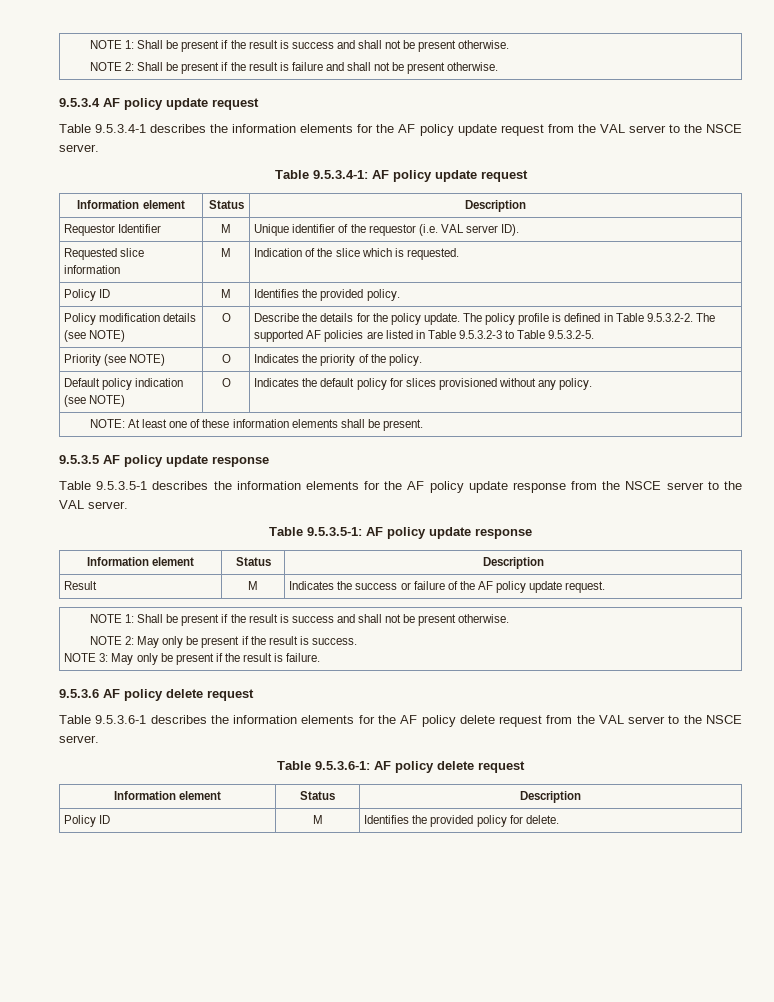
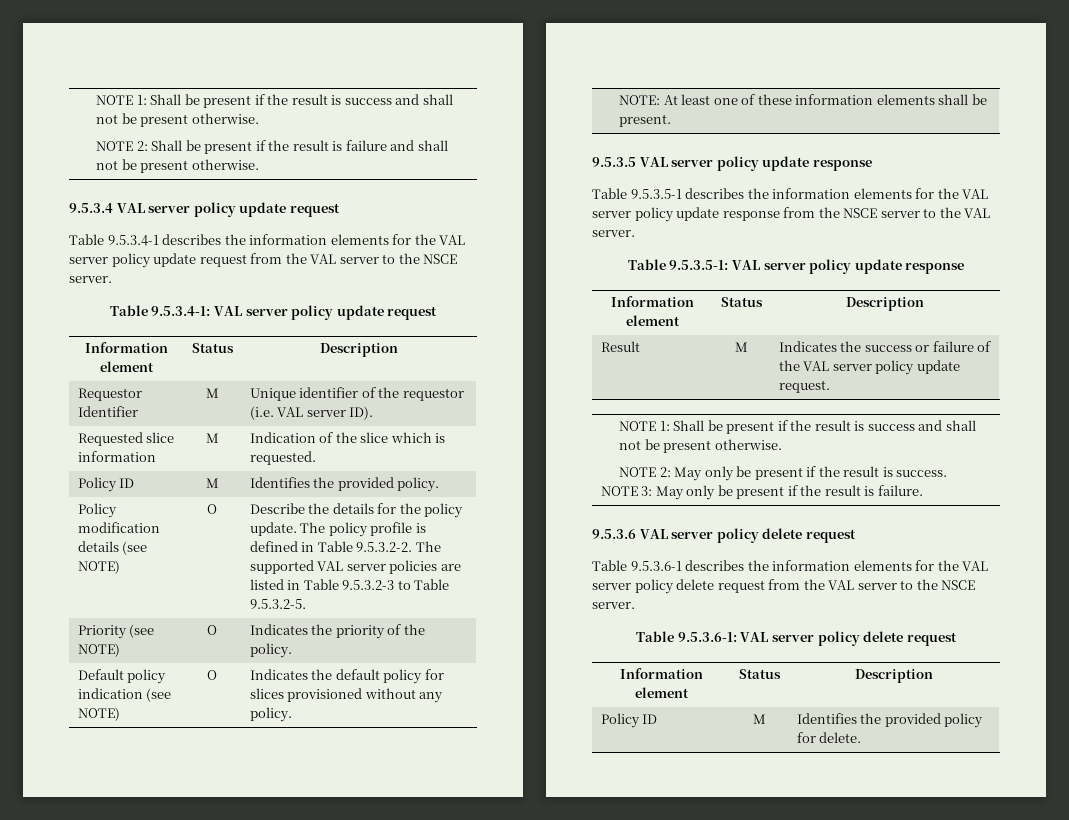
[103,98,120,107] AF -> [116,203,191,213] VAL server
[398,124,416,133] AF -> [439,235,466,245] [69,257,108,264] VAL server
[371,170,389,179] AF -> [213,306,288,316] VAL server
[306,330,322,339] AF -> [317,561,386,571] VAL server
[103,455,120,464] AF -> [639,157,714,167] VAL server
[407,481,425,490] AF -> [962,189,989,199] [592,211,631,218] VAL server
[366,527,383,536] AF -> [731,260,806,270] VAL server
[478,581,494,590] AF -> [803,361,872,371] VAL server
[103,689,120,698] AF -> [639,529,714,539] VAL server
[400,715,418,724] AF -> [962,561,989,571] [592,583,631,590] VAL server
[374,761,391,770] AF -> [740,632,814,642] VAL server

